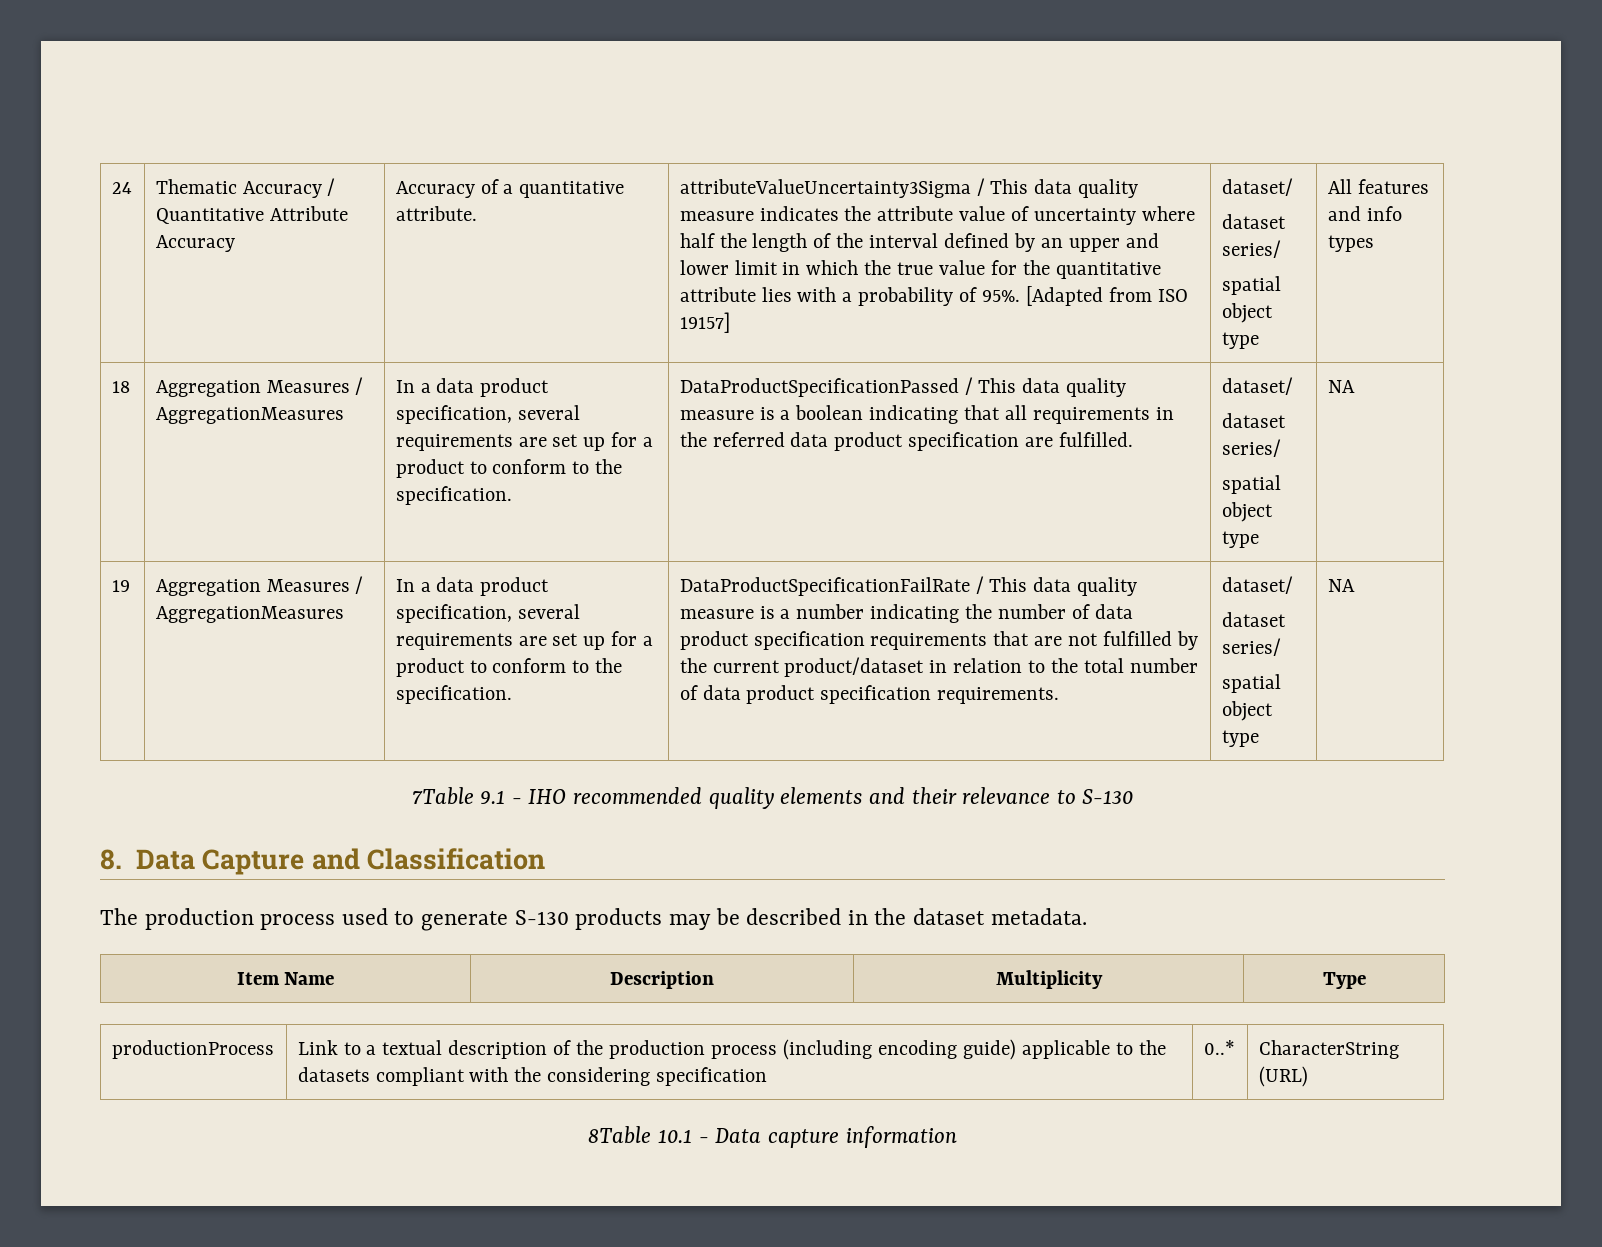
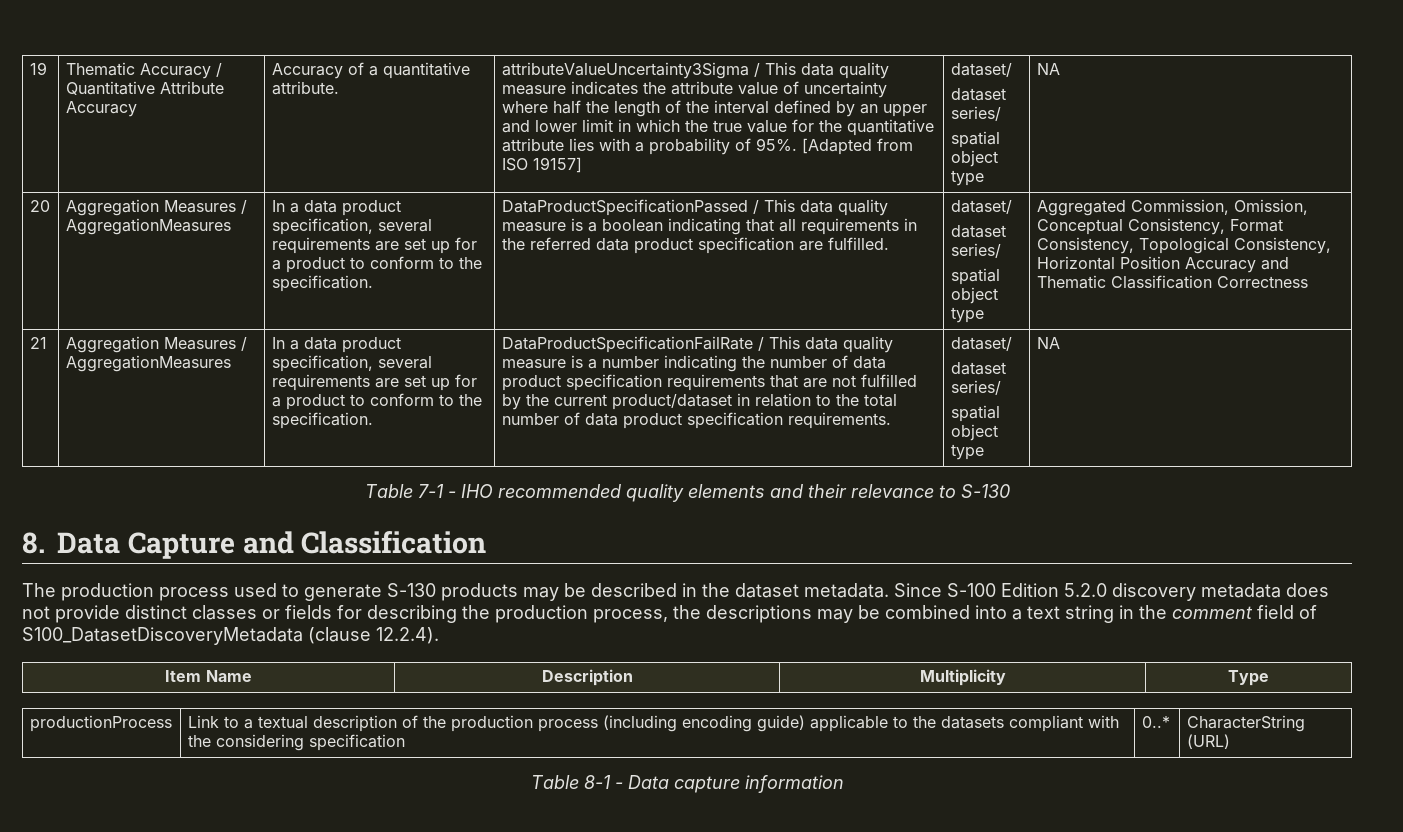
[111,182,132,194] 24 -> [29,62,47,75] 19
[1327,179,1429,194] [1327,206,1402,221] [1327,235,1374,252] [111,381,130,393] All features and info types // 18 -> [1036,63,1060,75] [29,200,50,212] NA // 20
[1327,380,1355,393] [111,580,130,592] NA // 19 -> [1036,199,1308,216] [1036,218,1283,235] [1036,237,1331,254] [1036,256,1289,273] [1036,275,1308,289] [29,337,47,349] Aggregated Commission, Omission, Conceptual Consistency, Format Consistency, Topological Consistency, Horizontal Position Accuracy and Thematic Classification Correctness // 21
[411,787,506,805] 7Table 9.1 -> [364,484,444,498] Table 7-1
(1087, 916) none -> [894,583,1329,601] [22,605,1317,623] [22,627,439,645] Since S-100 Edition 5.2.0 discovery metadata does not provide distinct classes or fields for describing the production process, the descriptions may be combined into a text string in the comment field of S100_DatasetDiscoveryMetadata (clause 12.2.4).
[588,1126,693,1144] 8Table 10.1 -> [530,775,611,789] Table 8-1

